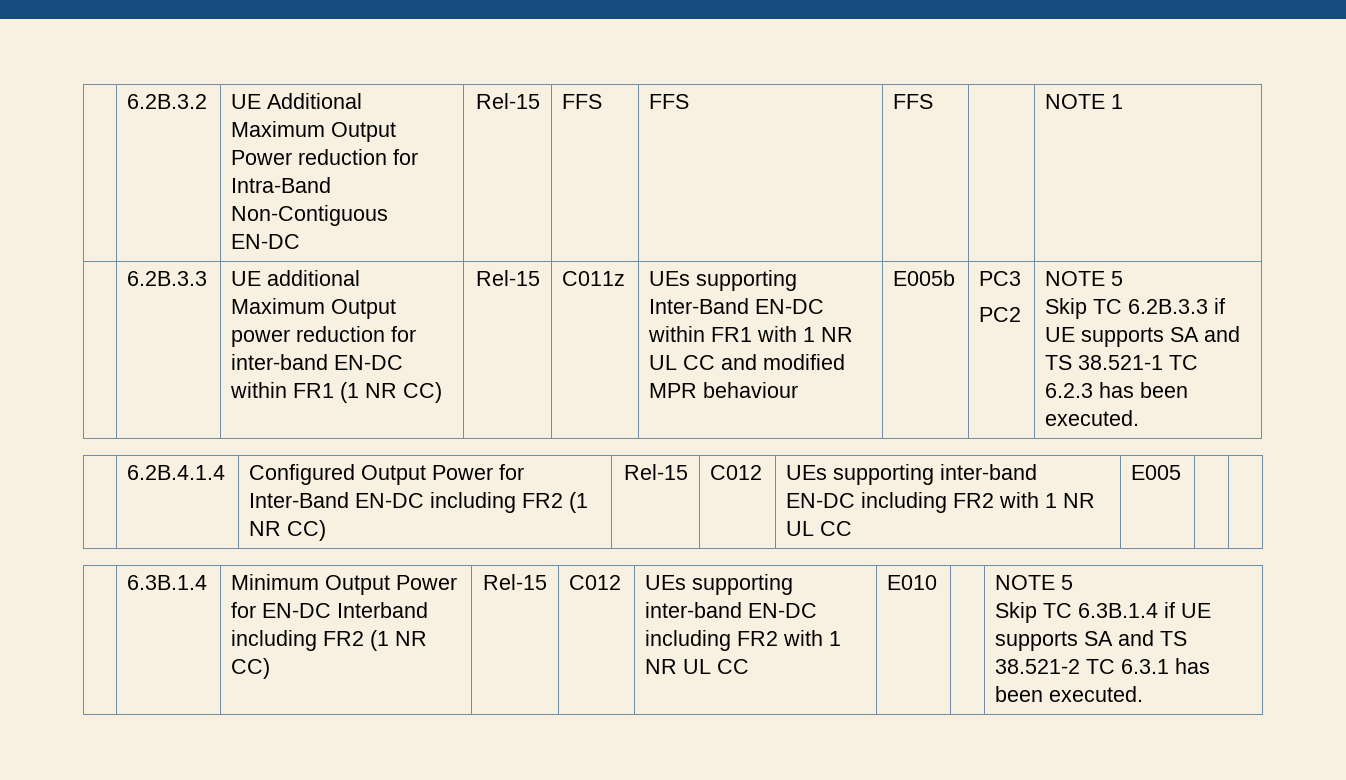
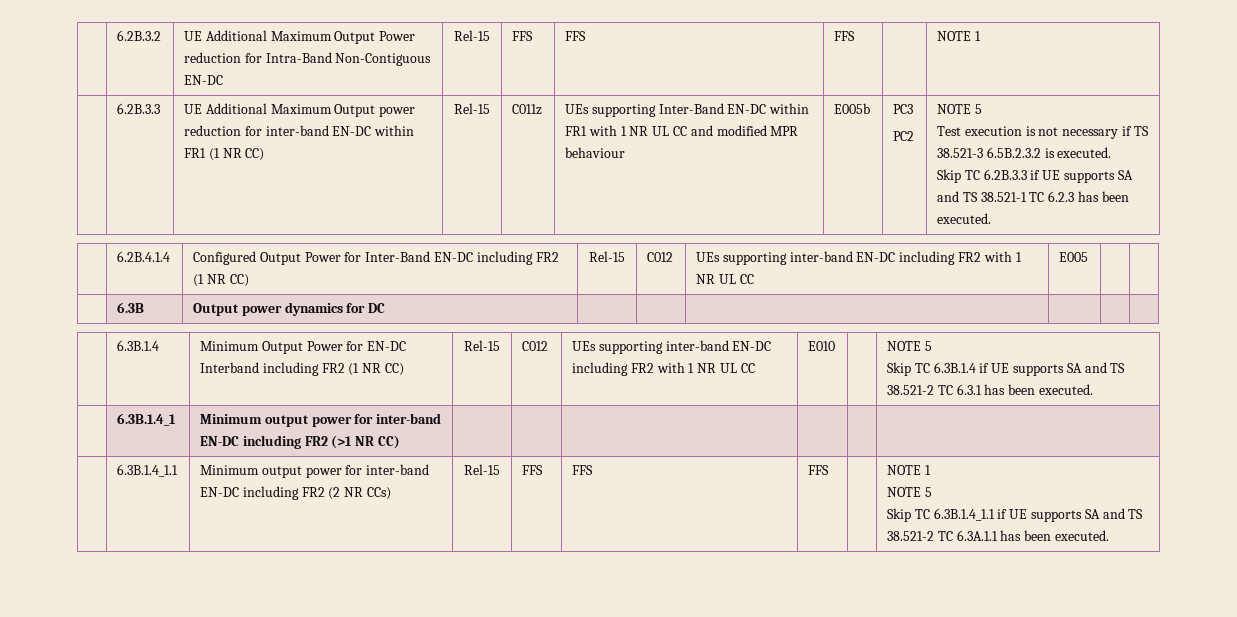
[267,270,361,286] additional -> [205,103,267,114] Additional
(1124, 278) none -> [937,126,1149,139] [937,147,1112,158] // Test execution is not necessary if TS 38.521-3 6.5B.2.3.2 is executed.
(1182, 472) none -> [117,302,145,313] [193,302,386,316] // | 6.3B | Output power dynamics for DC | | | | | |
(1144, 694) none -> [117,413,177,426] [200,413,442,427] [200,435,400,449] [117,464,179,477] [200,464,430,478] [200,486,391,500] [464,464,500,475] [522,465,544,475] [572,465,594,475] [808,465,830,475] [887,465,931,475] [887,487,932,497] [887,508,1144,522] [887,530,1109,541] // | 6.3B.1.4_1 | Minimum output power for inter-band EN-DC including FR2 (>1 NR CC) | | | | | | // | 6.3B.1.4_1.1 | Minimum output power for inter-band EN-DC including FR2 (2 NR CCs) | Rel-15 | FFS | FFS | FFS | | NOTE 1 // NOTE 5 // Skip TC 6.3B.1.4_1.1 if UE supports SA and TS 38.521-2 TC 6.3A.1.1 has been executed.

